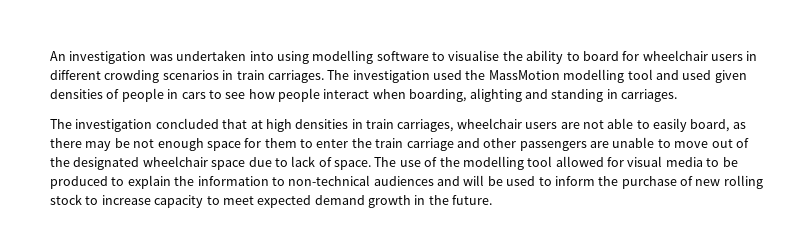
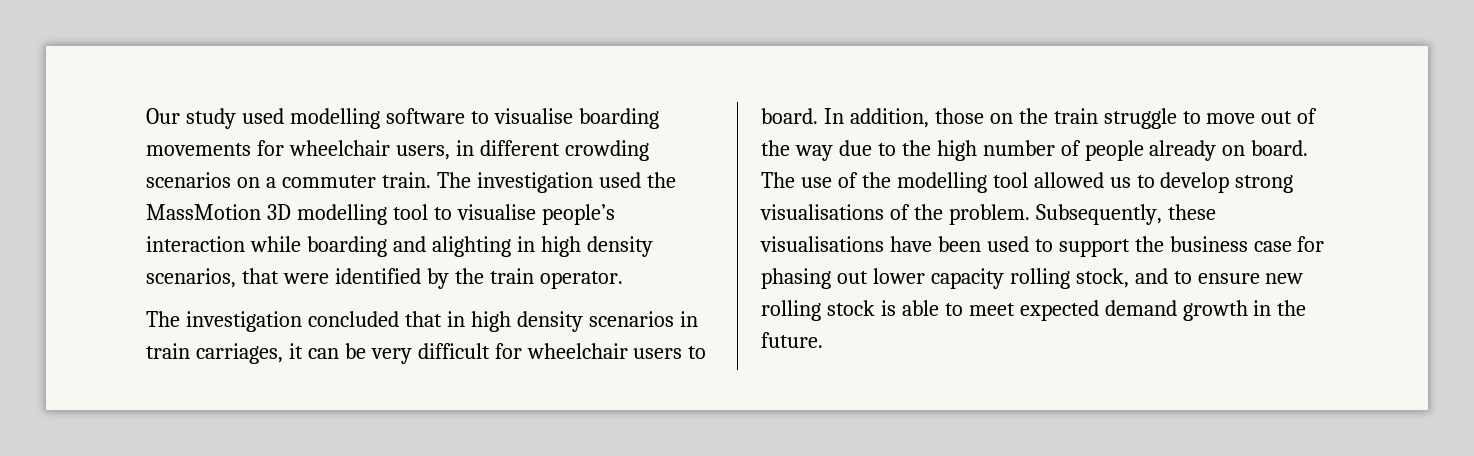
[50,50,743,64] An investigation was undertaken into using modelling software to visualise the ability to board for wheelchair users -> [146,108,659,129] [146,140,450,160] Our study used modelling software to visualise boarding movements for wheelchair users,
[222,70,324,83] in train carriages. -> [236,172,431,188] on a commuter train.
[563,69,747,83] [50,88,677,102] [50,118,746,132] [50,137,655,151] modelling tool and used given densities of people in cars to see how people interact when boarding, alighting and standing in carriages. // The investigation concluded that at high densities in train carriages, wheelchair users are not able to easily board, as there may be not enough space for them to enter the train carriage and other passengers are unable -> [266,204,615,225] [146,236,653,257] [146,268,623,289] [146,311,698,332] [146,343,707,364] [761,108,1177,129] 3D modelling tool to visualise people’s interaction while boarding and alighting in high density scenarios, that were identified by the train operator. // The investigation concluded that in high density scenarios in train carriages, it can be very difficult for wheelchair users to board. In addition, those on the train struggle
[73,156,371,170] designated wheelchair space due to lack of space. -> [794,140,1309,161] way due to the high number of people already on board.
[607,156,738,167] [50,175,763,189] [50,194,204,208] for visual media to be produced to explain the information to non-technical audiences and will be used to inform the purchase of new rolling stock to increase capacity -> [1109,172,1294,193] [760,204,1216,225] [760,236,1325,257] [761,268,1304,289] [761,300,939,321] us to develop strong visualisations of the problem. Subsequently, these visualisations have been used to support the business case for phasing out lower capacity rolling stock, and to ensure new rolling stock is able

